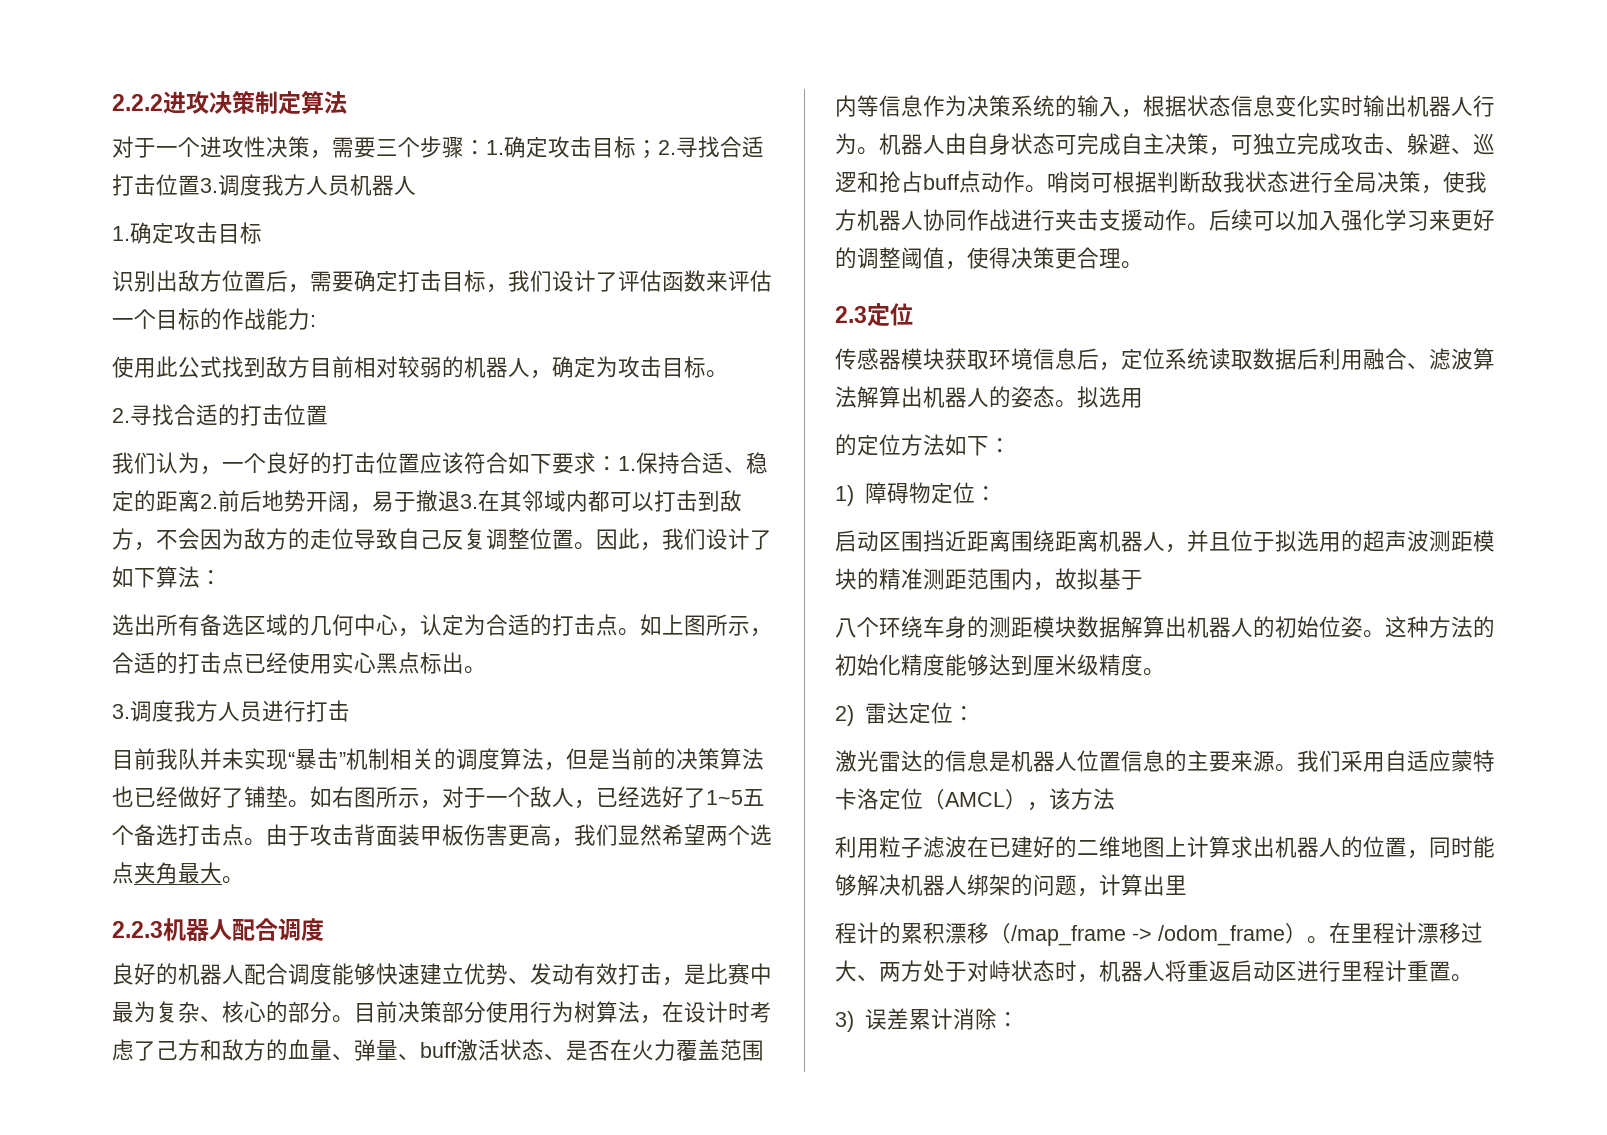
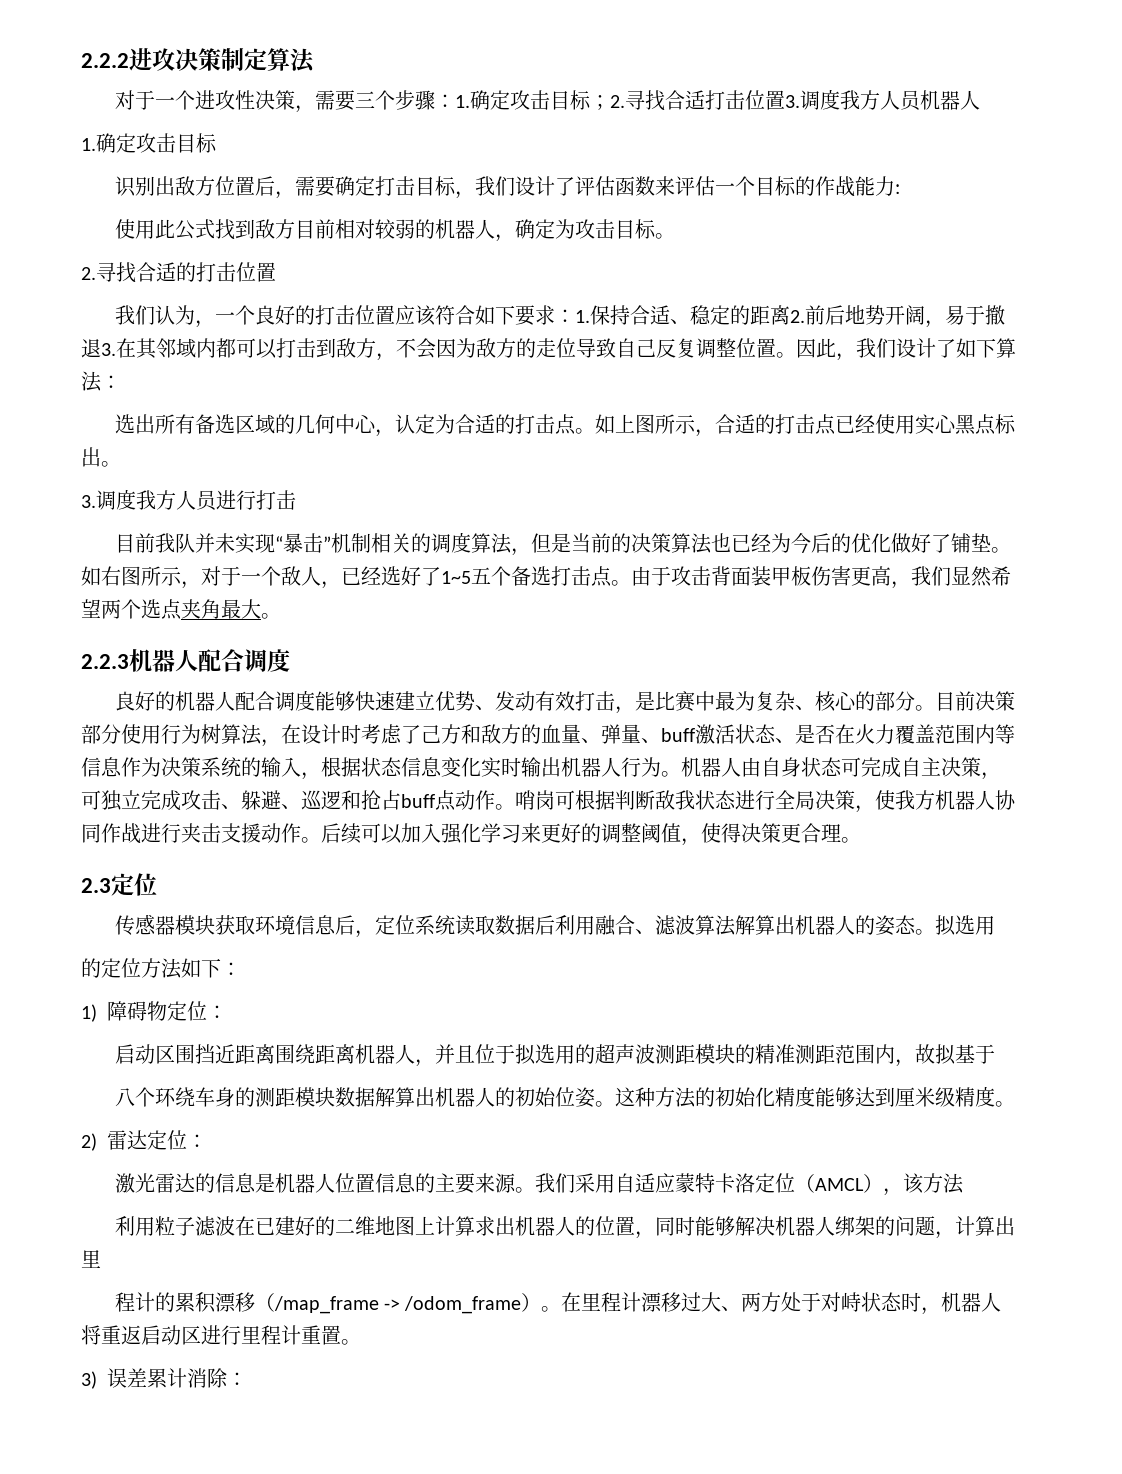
(178, 796) none -> [770,533,891,554] 为今后的优化

